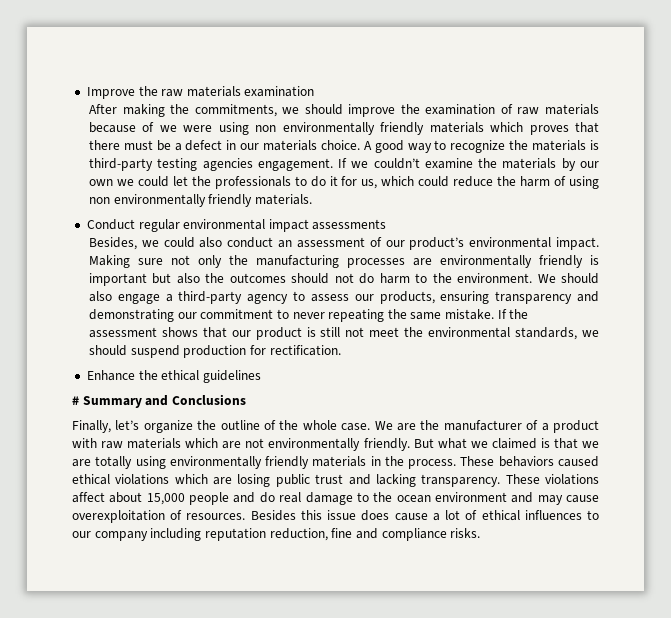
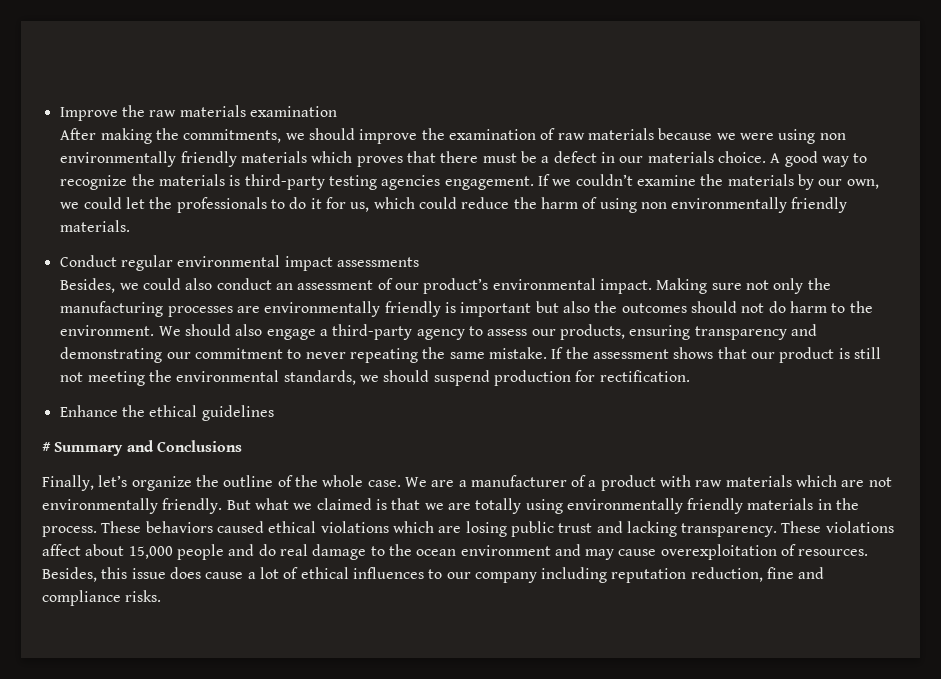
[142,122,155,132] of -> (713, 134) none
[88,179,113,186] own -> [846,179,879,189] own,
[369,327,400,337] meet -> [87,371,145,386] meeting
[420,420,440,430] the -> [458,480,467,487] a
[250,510,296,521] Besides -> [42,567,97,582] Besides,

